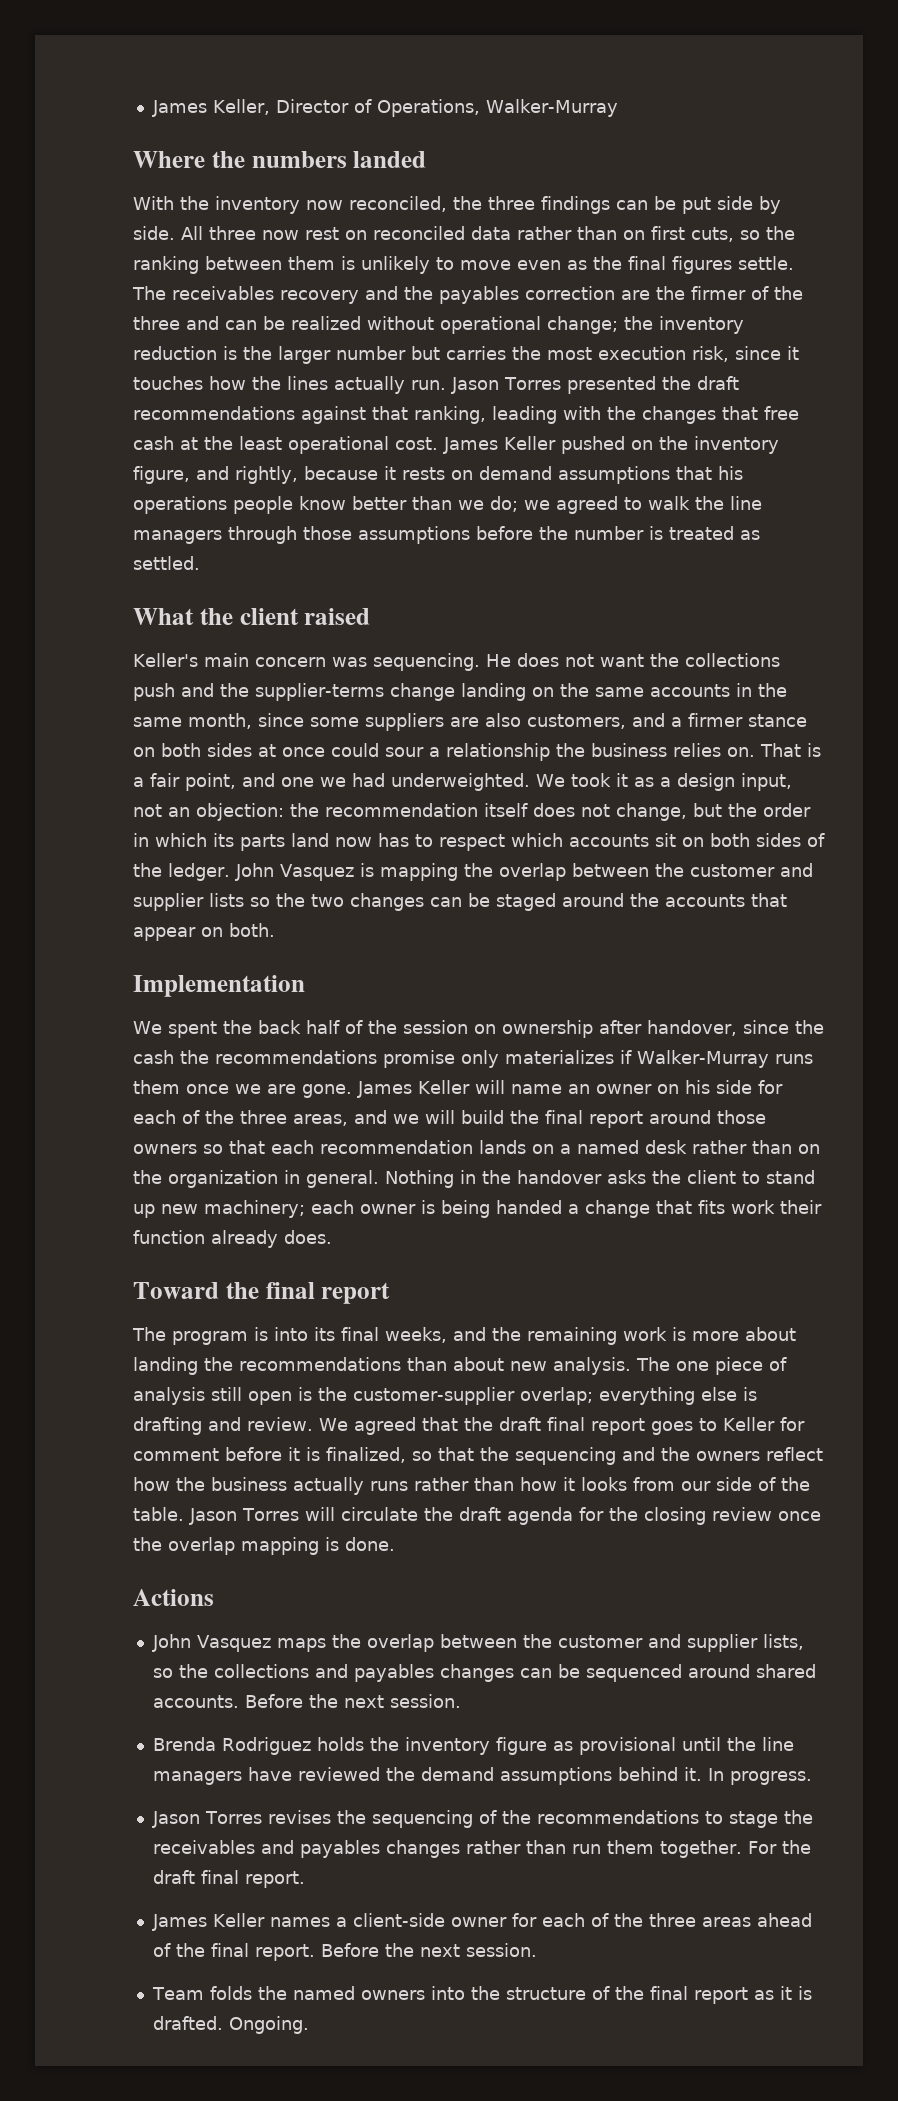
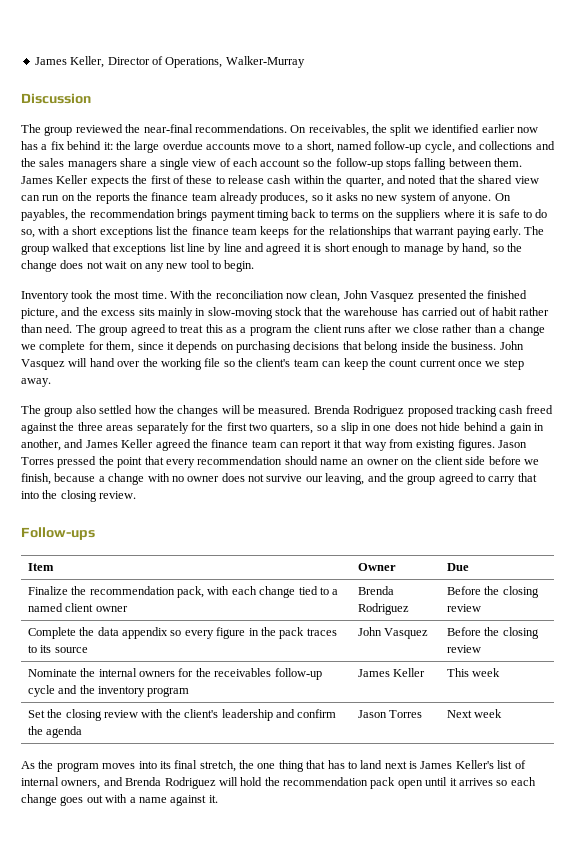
[133,151,427,168] [133,196,781,214] [133,226,795,242] [133,256,794,274] [132,286,803,304] [133,316,744,334] [133,346,799,364] [133,376,739,394] [133,406,799,424] [133,436,779,454] [133,466,743,484] [133,496,762,514] [133,526,760,544] [133,556,200,570] [133,608,371,625] [133,653,780,671] [133,683,787,701] [133,713,807,731] [133,743,821,761] [133,773,792,791] [133,803,811,821] [133,833,825,851] [133,863,813,881] [133,893,787,911] [133,923,275,941] [133,975,305,997] [133,1020,824,1038] [133,1050,813,1068] [133,1080,783,1098] [133,1110,766,1128] [133,1140,820,1154] [133,1170,815,1188] [133,1200,822,1218] [133,1230,332,1248] [133,1282,391,1304] [132,1327,796,1345] [133,1357,787,1375] [133,1387,757,1405] [133,1417,805,1435] [133,1447,823,1465] [133,1477,810,1495] [133,1507,821,1525] [133,1537,395,1555] [133,1589,214,1606] [151,1634,804,1652] [152,1664,816,1682] [152,1694,461,1708] [152,1737,794,1755] [152,1767,812,1785] [151,1810,813,1828] [152,1840,811,1858] [152,1870,305,1888] [151,1913,812,1931] [152,1943,537,1961] [151,1986,812,2004] [152,2016,309,2034] Where the numbers landed // With the inventory now reconciled, the three findings can be put side by side. All three now rest on reconciled data rather than on first cuts, so the ranking between them is unlikely to move even as the final figures settle. The receivables recovery and the payables correction are the firmer of the three and can be realized without operational change; the inventory reduction is the larger number but carries the most execution risk, since it touches how the lines actually run. Jason Torres presented the draft recommendations against that ranking, leading with the changes that free cash at the least operational cost. James Keller pushed on the inventory figure, and rightly, because it rests on demand assumptions that his operations people know better than we do; we agreed to walk the line managers through those assumptions before the number is treated as settled. // What the client raised // Keller's main concern was sequencing. He does not want the collections push and the supplier-terms change landing on the same accounts in the same month, since some suppliers are also customers, and a firmer stance on both sides at once could sour a relationship the business relies on. That is a fair point, and one we had underweighted. We took it as a design input, not an objection: the recommendation itself does not change, but the order in which its parts land now has to respect which accounts sit on both sides of the ledger. John Vasquez is mapping the overlap between the customer and supplier lists so the two changes can be staged around the accounts that appear on both. // Implementation // We spent the back half of the session on ownership after handover, since the cash the recommendations promise only materializes if Walker-Murray runs them once we are gone. James Keller will name an owner on his side for each of the three areas, and we will build the final report around those owners so that each recommendation lands on a named desk rather than on the organization in general. Nothing in the handover asks the client to stand up new machinery; each owner is being handed a change that fits work their function already does. // Toward the final report // The program is into its final weeks, and the remaining work is more about landing the recommendations than about new analysis. The one piece of analysis still open is the customer-supplier overlap; everything else is drafting and review. We agreed that the draft final report goes to Keller for comment before it is finalized, so that the sequencing and the owners reflect how the business actually runs rather than how it looks from our side of the table. Jason Torres will circulate the draft agenda for the closing review once the overlap mapping is done. // Actions // John Vasquez maps the overlap between the customer and supplier lists, so the collections and payables changes can be sequenced around shared accounts. Before the next session. // Brenda Rodriguez holds the inventory figure as provisional until the line managers have reviewed the demand assumptions behind it. In progress. // Jason Torres revises the sequencing of the recommendations to stage the receivables and payables changes rather than run them together. For the draft final report. // James Keller names a client-side owner for each of the three areas ahead of the final report. Before the next session. // Team folds the named owners into the structure of the final report as it is drafted. Ongoing. -> [21,93,91,104] [21,124,538,136] [21,141,555,153] [21,158,522,170] [21,175,539,187] [21,192,511,204] [21,209,548,221] [21,226,545,238] [21,243,523,255] [21,260,255,272] [21,290,528,302] [21,307,550,319] [21,324,545,336] [21,341,524,353] [21,358,524,370] [21,378,51,387] [21,405,553,417] [21,422,544,434] [21,439,527,451] [21,456,539,468] [21,473,537,485] [21,490,137,502] [21,527,95,540] [27,563,54,571] [357,563,396,571] [446,563,469,571] [27,586,339,598] [27,603,128,612] [357,586,394,595] [357,603,409,615] [446,586,539,598] [446,604,481,612] [27,627,337,639] [27,645,88,653] [357,627,429,639] [446,627,539,639] [446,645,481,653] [27,668,322,680] [27,685,190,697] [357,668,426,677] [446,668,501,677] [27,709,337,721] [27,726,83,738] [357,710,423,718] [446,709,503,718] [21,760,526,772] [21,777,536,789] [21,794,218,806] Discussion // The group reviewed the near-final recommendations. On receivables, the split we identified earlier now has a fix behind it: the large overdue accounts move to a short, named follow-up cycle, and collections and the sales managers share a single view of each account so the follow-up stops falling between them. James Keller expects the first of these to release cash within the quarter, and noted that the shared view can run on the reports the finance team already produces, so it asks no new system of anyone. On payables, the recommendation brings payment timing back to terms on the suppliers where it is safe to do so, with a short exceptions list the finance team keeps for the relationships that warrant paying early. The group walked that exceptions list line by line and agreed it is short enough to manage by hand, so the change does not wait on any new tool to begin. // Inventory took the most time. With the reconciliation now clean, John Vasquez presented the finished picture, and the excess sits mainly in slow-moving stock that the warehouse has carried out of habit rather than need. The group agreed to treat this as a program the client runs after we close rather than a change we complete for them, since it depends on purchasing decisions that belong inside the business. John Vasquez will hand over the working file so the client's team can keep the count current once we step away. // The group also settled how the changes will be measured. Brenda Rodriguez proposed tracking cash freed against the three areas separately for the first two quarters, so a slip in one does not hide behind a gain in another, and James Keller agreed the finance team can report it that way from existing figures. Jason Torres pressed the point that every recommendation should name an owner on the client side before we finish, because a change with no owner does not survive our leaving, and the group agreed to carry that into the closing review. // Follow-ups // Item | Owner | Due // Finalize the recommendation pack, with each change tied to a named client owner | Brenda Rodriguez | Before the closing review // Complete the data appendix so every figure in the pack traces to its source | John Vasquez | Before the closing review // Nominate the internal owners for the receivables follow-up cycle and the inventory program | James Keller | This week // Set the closing review with the client's leadership and confirm the agenda | Jason Torres | Next week // As the program moves into its final stretch, the one thing that has to land next is James Keller's list of internal owners, and Brenda Rodriguez will hold the recommendation pack open until it arrives so each change goes out with a name against it.

